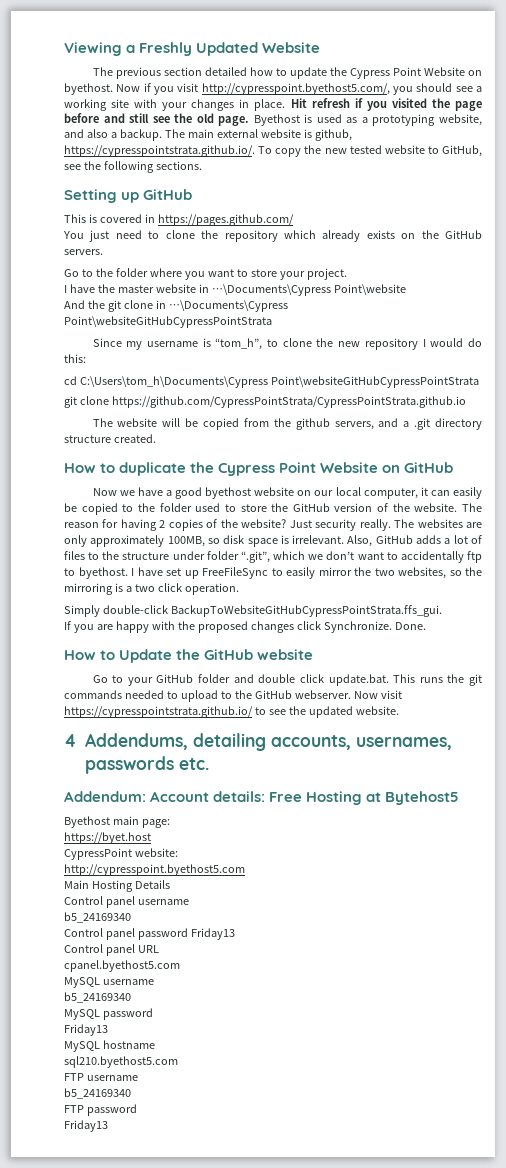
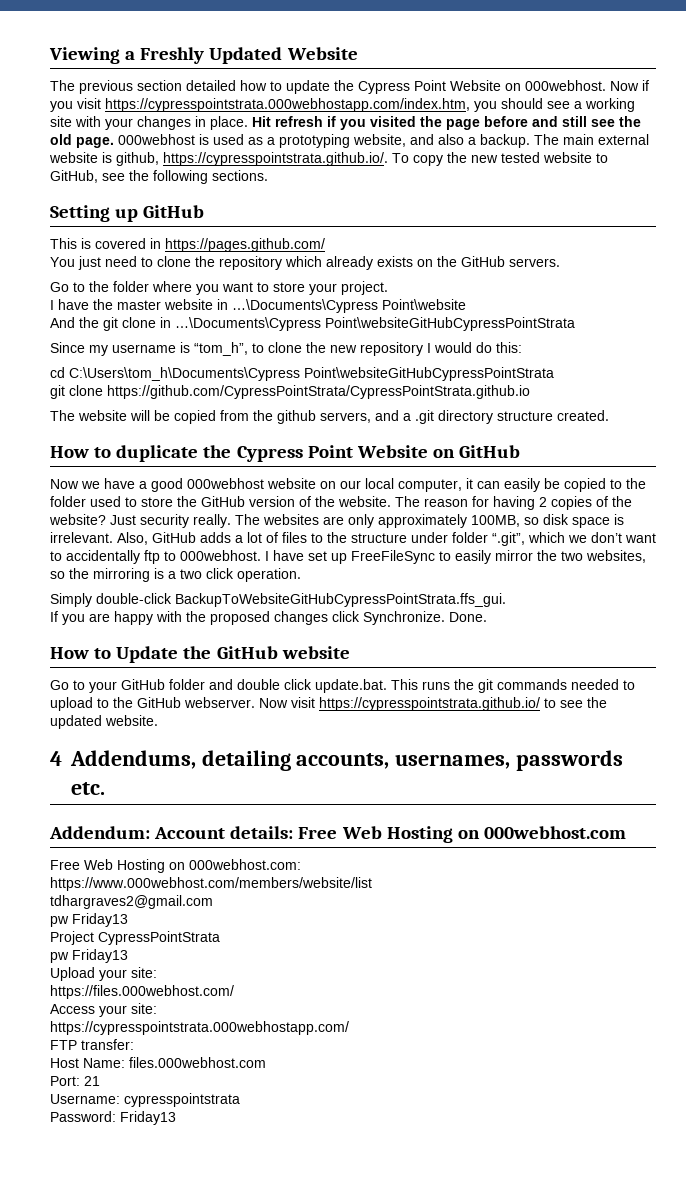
[64,83,113,95] byethost. -> [525,80,606,91] 000webhost.
[201,83,390,95] http://cypresspoint.byethost5.com/, -> [105,98,470,112] https://cypresspointstrata.000webhostapp.com/index.htm,
[253,114,300,126] Byethost -> [118,134,195,145] 000webhost
[205,487,252,499] byethost -> [187,478,264,489] 000webhost
[78,567,128,579] byethost. -> [180,550,261,561] 000webhost.
[306,791,460,805] [64,816,170,828] [64,832,151,844] [64,848,178,860] [64,864,245,876] [64,880,170,892] [64,896,189,908] [64,912,131,923] [64,928,235,940] [64,944,159,956] [64,960,180,972] [64,977,154,988] [64,992,131,1003] [64,1008,153,1020] [64,1024,108,1036] [64,1040,155,1052] [64,1056,178,1068] [64,1073,138,1081] [64,1088,131,1099] [64,1104,137,1116] Hosting at Bytehost5 // Byethost main page: // https://byet.host // CypressPoint website: // http://cypresspoint.byethost5.com // Main Hosting Details // Control panel username // b5_24169340 // Control panel password Friday13 // Control panel URL // cpanel.byethost5.com // MySQL username // b5_24169340 // MySQL password // Friday13 // MySQL hostname // sql210.byethost5.com // FTP username // b5_24169340 // FTP password // -> [341,826,626,843] [50,859,301,873] [50,877,372,891] [50,895,213,909] [50,913,128,927] [50,931,220,945] [50,949,128,963] [50,967,157,981] [50,985,234,999] [50,1003,157,1017] [50,1021,349,1035] [50,1039,134,1050] [50,1057,266,1068] [50,1076,100,1086] [50,1093,240,1107] [50,1111,116,1122] Web Hosting on 000webhost.com // Free Web Hosting on 000webhost.com: // https://www.000webhost.com/members/website/list // tdhargraves2@gmail.com // pw Friday13 // Project CypressPointStrata // pw Friday13 // Upload your site: // https://files.000webhost.com/ // Access your site: // https://cypresspointstrata.000webhostapp.com/ // FTP transfer: // Host Name: files.000webhost.com // Port: 21 // Username: cypresspointstrata // Password:

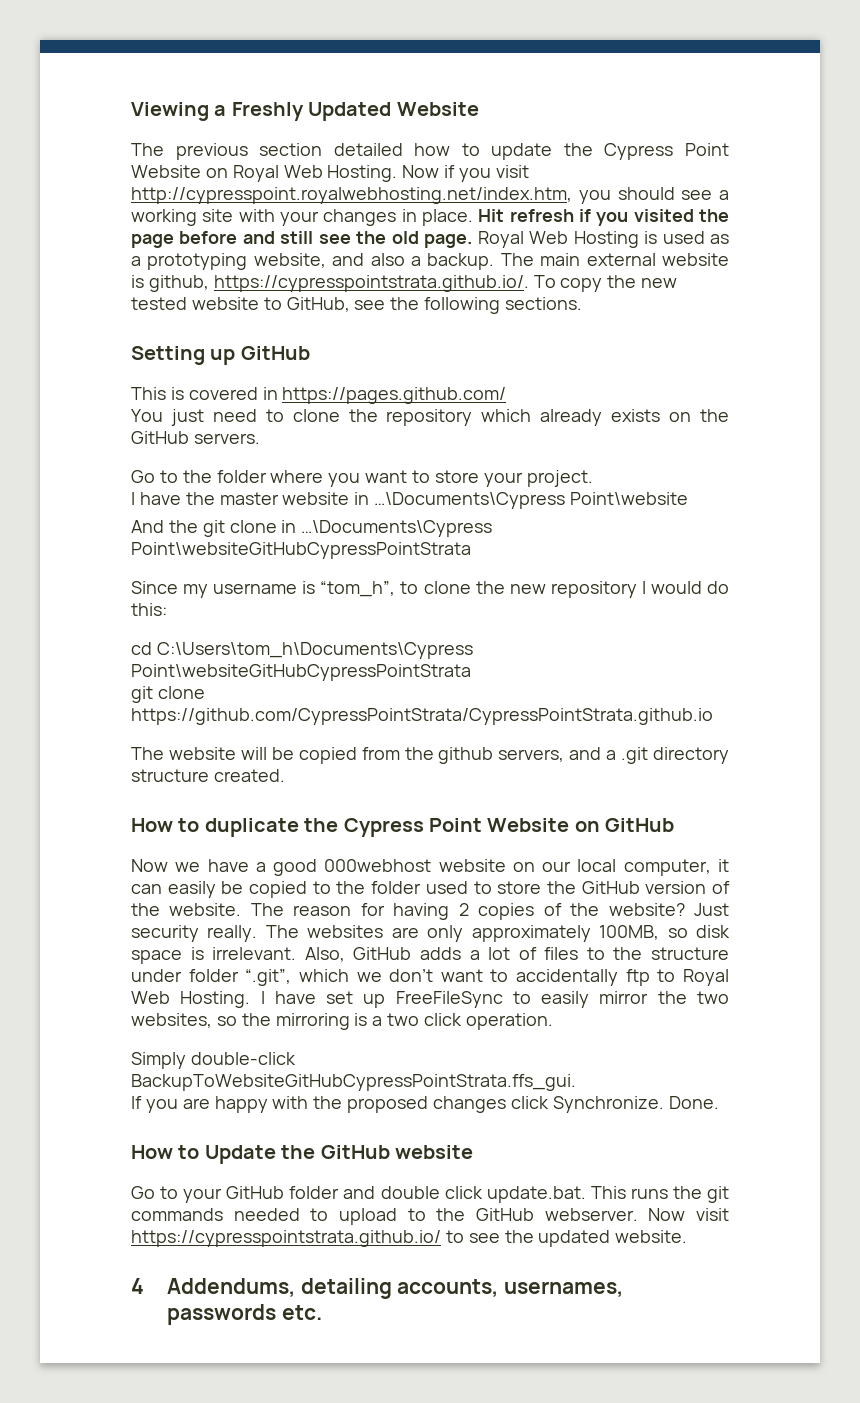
[525,80,606,91] 000webhost. -> [232,165,398,182] Royal Web Hosting.
[105,98,470,112] https://cypresspointstrata.000webhostapp.com/index.htm, -> [131,187,572,204] http://cypresspoint.royalwebhosting.net/index.htm,
[118,134,195,145] 000webhost -> [477,231,639,248] Royal Web Hosting
[180,550,261,561] 000webhost. -> [682,969,729,986] [131,991,251,1008] Royal Web Hosting.
[49,826,626,843] [50,859,301,873] [50,877,372,891] [50,895,213,909] [50,913,128,927] [50,931,220,945] [50,949,128,963] [50,967,157,981] [50,985,234,999] [50,1003,157,1017] [50,1021,349,1035] [50,1039,134,1050] [50,1057,266,1068] [50,1076,100,1086] [50,1093,240,1107] [50,1111,176,1125] // Addendum: Account details: Free Web Hosting on 000webhost.com // Free Web Hosting on 000webhost.com: // https://www.000webhost.com/members/website/list // tdhargraves2@gmail.com // pw Friday13 // Project CypressPointStrata // pw Friday13 // Upload your site: // https://files.000webhost.com/ // Access your site: // https://cypresspointstrata.000webhostapp.com/ // FTP transfer: // Host Name: files.000webhost.com // Port: 21 // Username: cypresspointstrata // Password: Friday13 -> (322, 1312) none

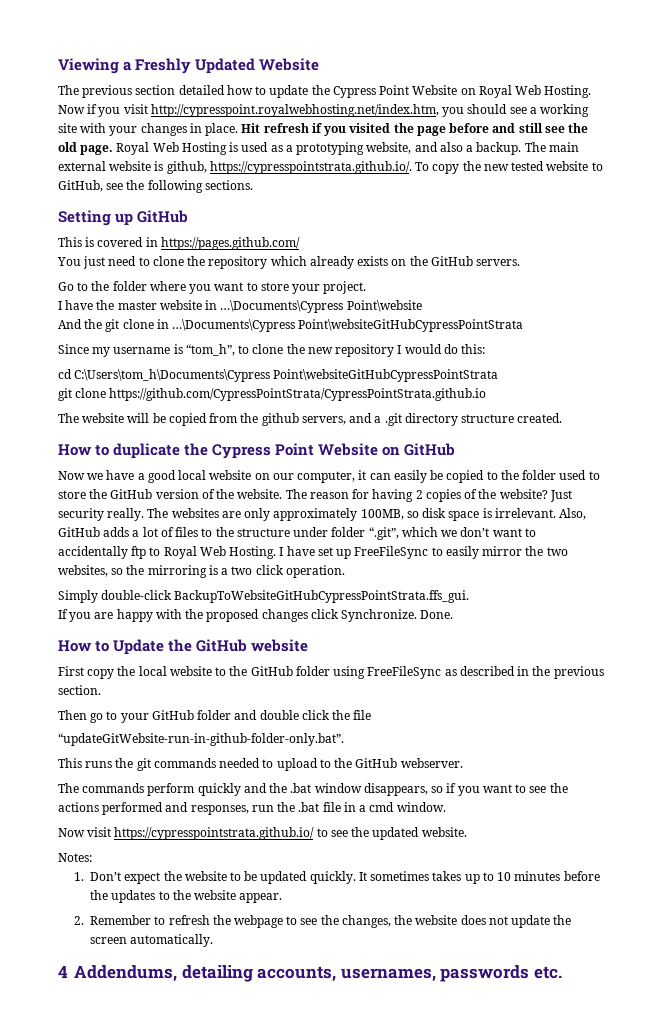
[324,859,432,872] 000webhost -> [178,470,207,480] local
[577,859,617,872] local -> (294, 476) none
[131,1186,155,1199] Go -> [58,666,604,679] [58,685,101,695] [58,710,104,723] First copy the local website to the GitHub folder using FreeFileSync as described in the previous section. // Then go
[486,1186,586,1203] update.bat. -> [332,710,372,720] [58,733,344,746] the file // “updateGitWebsite-run-in-github-folder-only.bat”. //
(638, 1214) none -> [58,783,568,796] [58,802,446,815] // The commands perform quickly and the .bat window disappears, so if you want to see the actions performed and responses, run the .bat file in a cmd window. //
(688, 1236) none -> [58,853,92,862] [74,871,600,884] [90,890,283,903] [74,915,572,928] [90,934,214,947] // Notes: // 1. Don’t expect the website to be updated quickly. It sometimes takes up to 10 minutes before the updates to the website appear. // 2. Remember to refresh the webpage to see the changes, the website does not update the screen automatically.

